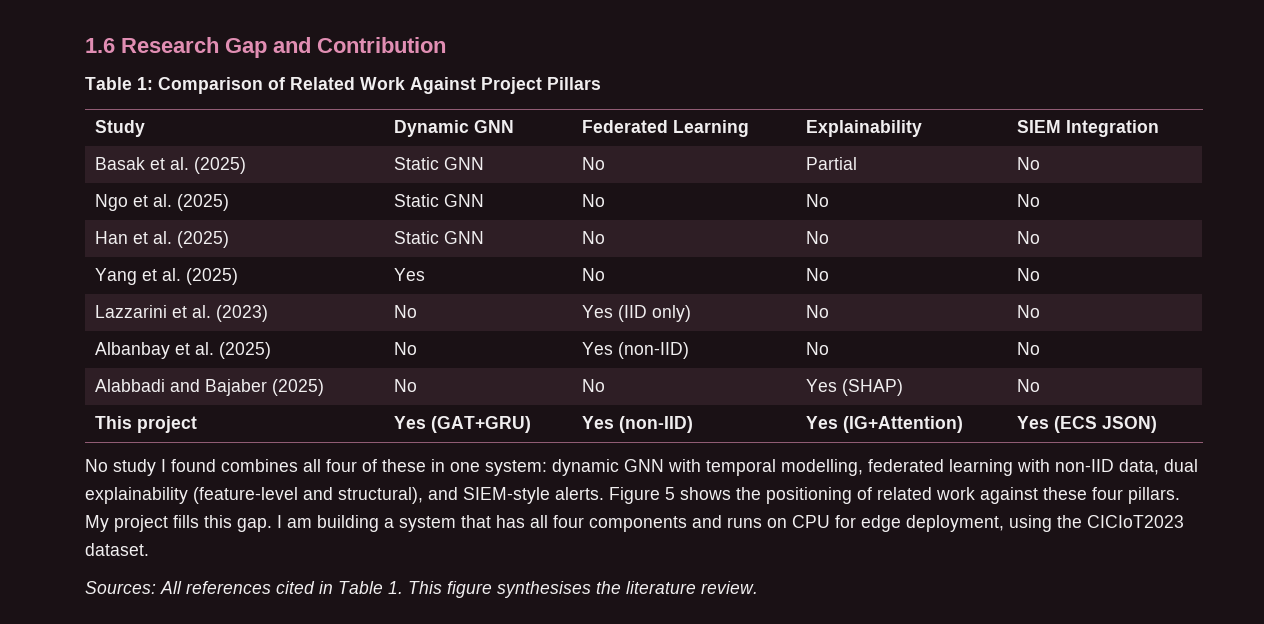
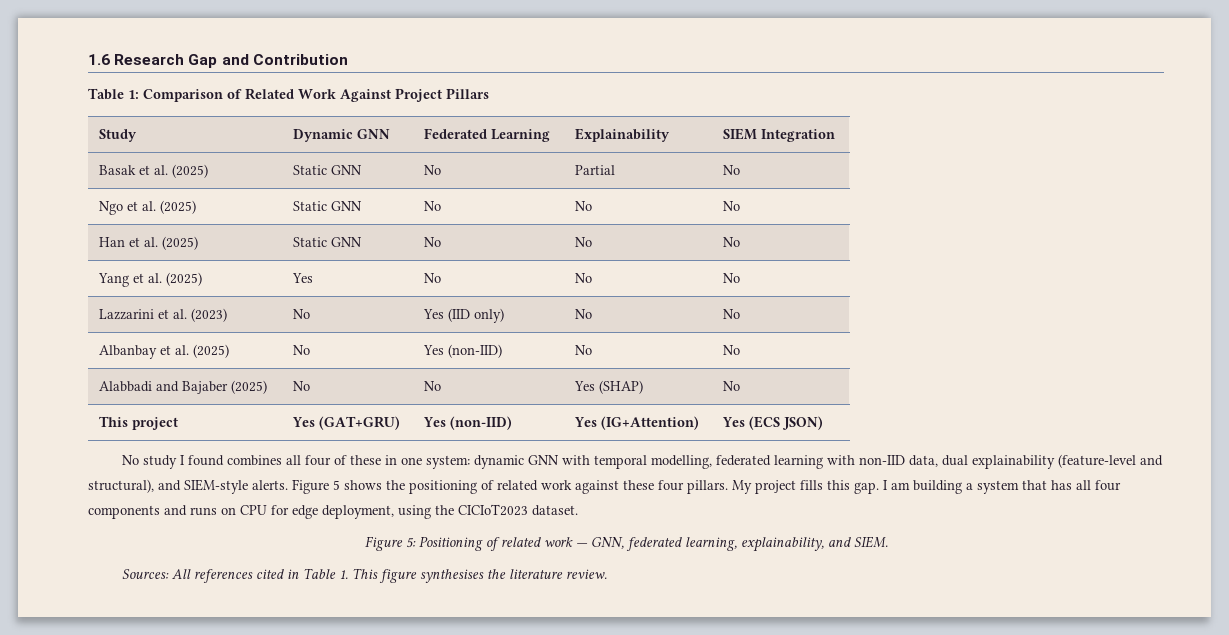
(149, 549) none -> [364,536,888,552] // Figure 5: Positioning of related work — GNN, federated learning, explainability, and SIEM.

